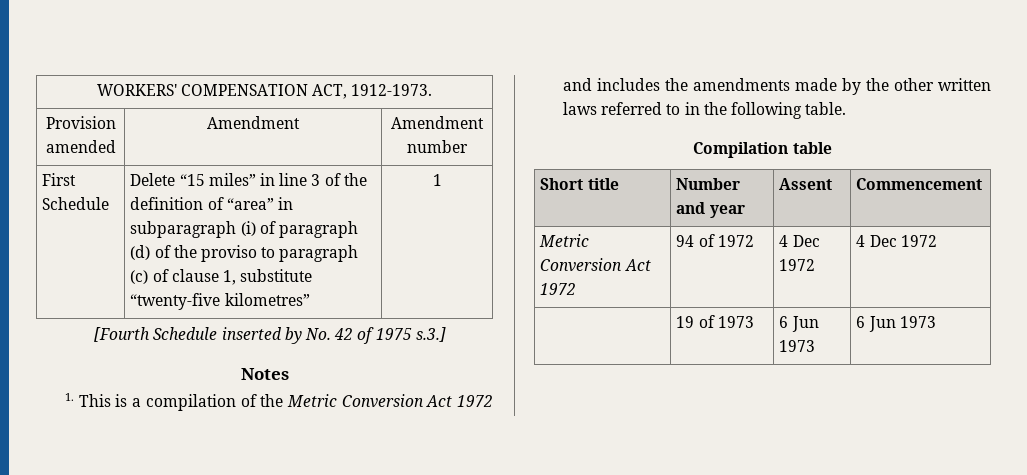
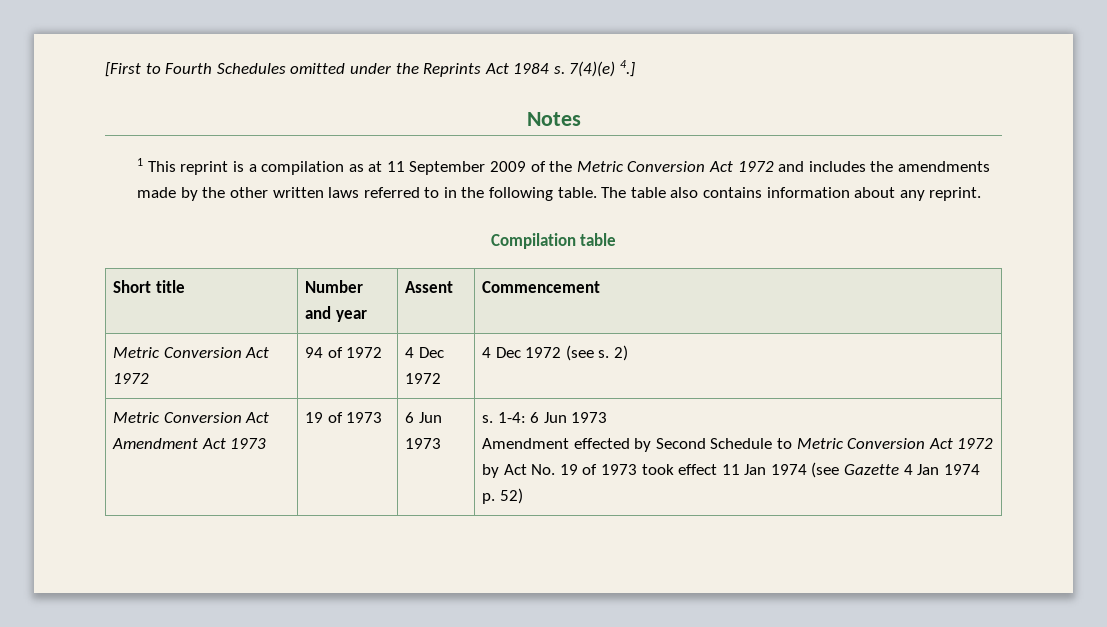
[96,84,433,99] [45,116,116,129] [45,140,116,153] [207,116,300,129] [391,116,484,129] [407,140,468,153] [42,173,77,186] [42,197,110,210] [130,173,367,186] [130,197,294,210] [130,221,359,238] [130,245,359,262] [130,269,313,285] [130,293,310,310] [432,174,442,186] [94,327,446,344] [240,368,289,380] [65,393,236,411] WORKERS' COMPENSATION ACT, 1912-1973. // Provision amended | Amendment | Amendment number // First Schedule | Delete “15 miles” in line 3 of the definition of “area” in subparagraph (i) of paragraph (d) of the proviso to paragraph (c) of clause 1, substitute “twenty-five kilometres” | 1 // [Fourth Schedule inserted by No. 42 of 1975 s.3.] // Notes // 1. This is a compilation -> [105,60,636,77] [526,112,581,126] [137,158,527,175] [First to Fourth Schedules omitted under the Reprints Act 1984 s. 7(4)(e) 4.] // Notes // 1 This reprint is a compilation as at 11 September 2009
(847, 108) none -> [601,187,982,201] The table also contains information about any reprint.
(937, 241) // -> [565,345,628,361] [112,412,270,423] [111,438,267,449] (see s. 2) // Metric Conversion Act Amendment Act 1973
[856,316,936,332] 6 Jun 1973 -> [481,412,608,423] [481,438,994,452] [481,462,980,478] [481,488,523,504] s. 1-4: 6 Jun 1973 // Amendment effected by Second Schedule to Metric Conversion Act 1972 by Act No. 19 of 1973 took effect 11 Jan 1974 (see Gazette 4 Jan 1974 p. 52)

